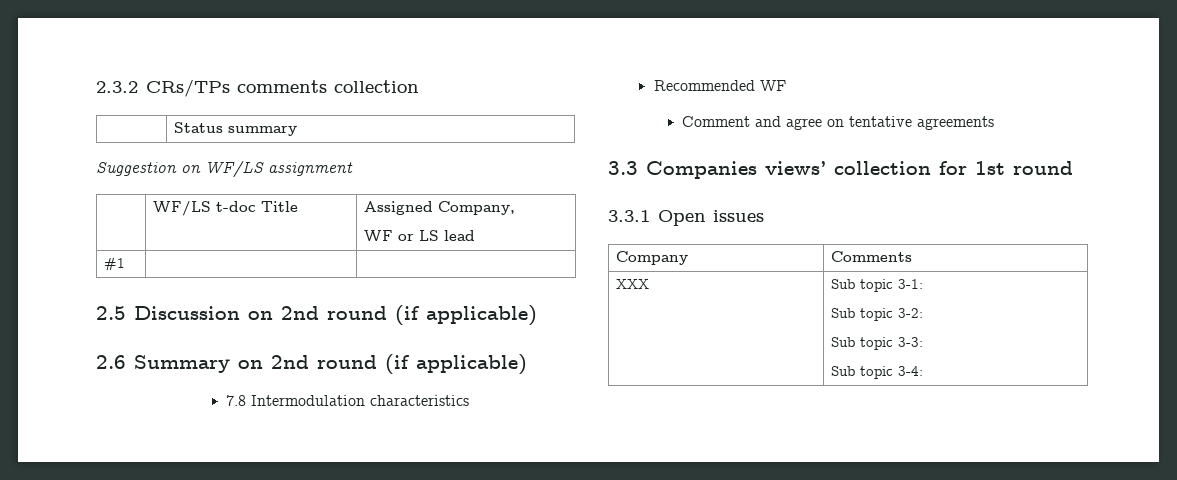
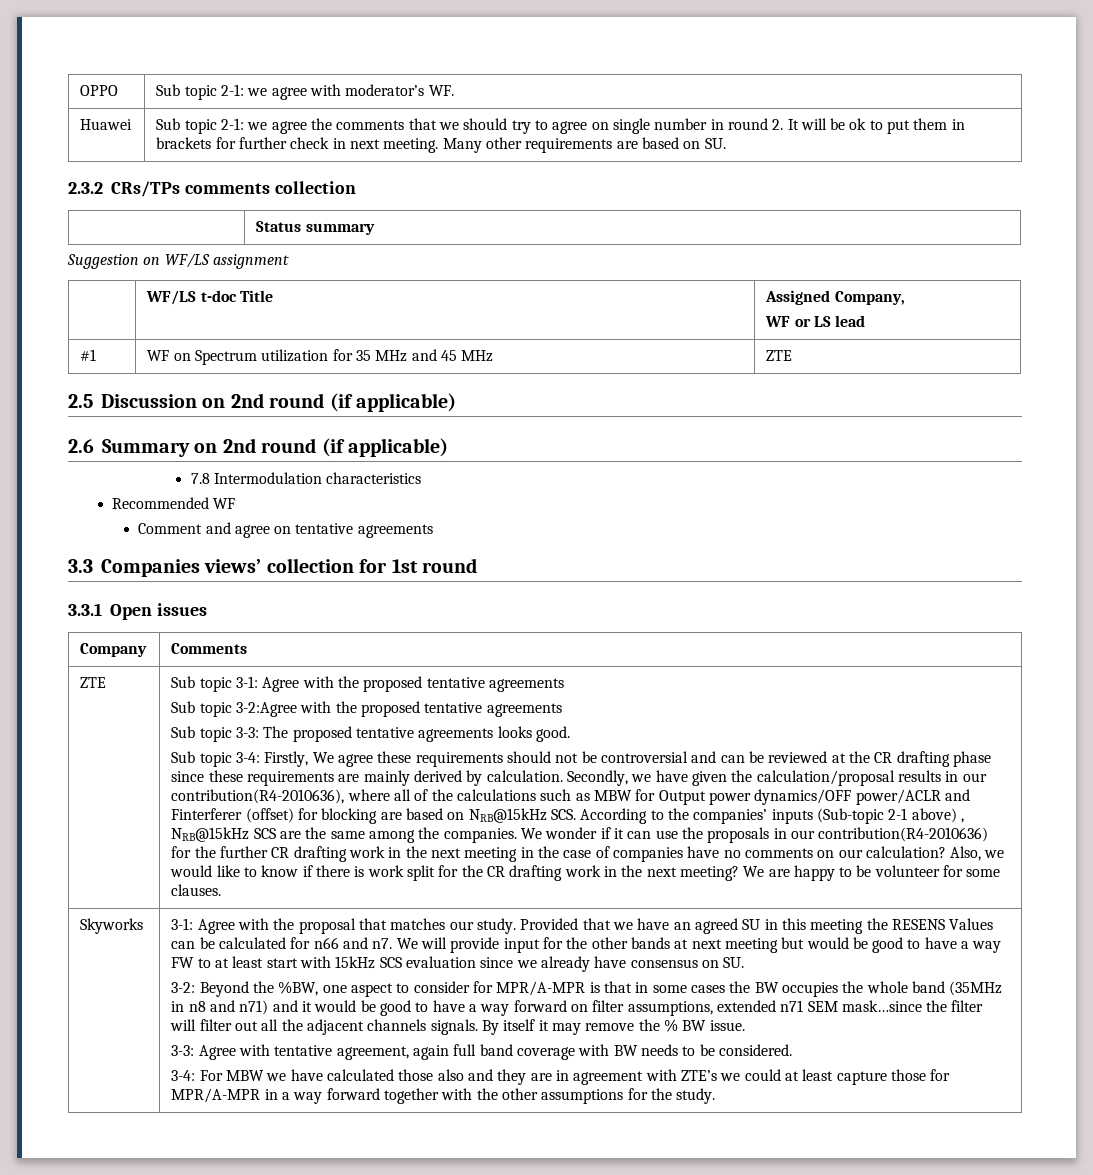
(96, 87) none -> [80,85,119,96] [156,84,454,100] [80,119,133,130] [156,118,965,134] [156,137,726,153] OPPO | Sub topic 2-1: we agree with moderator’s WF. // Huawei | Sub topic 2-1: we agree the comments that we should try to agree on single number in round 2. It will be ok to put them in brackets for further check in next meeting. Many other requirements are based on SU. //
(126, 264) | -> [147,349,494,365] [766,350,793,361] WF on Spectrum utilization for 35 MHz and 45 MHz | ZTE
[616,279,650,289] XXX -> [80,677,107,688] ZTE
[831,308,924,321] [831,337,924,350] [831,366,924,379] // Sub topic 3-2: // Sub topic 3-3: // Sub topic 3-4: -> [262,676,564,692] [171,701,562,717] [171,726,570,742] [171,751,991,767] [171,770,987,786] [171,789,970,805] [171,808,964,824] [171,827,989,843] [171,846,1005,862] [170,865,1001,881] [171,884,222,896] [80,918,144,934] [171,918,994,934] [171,937,1002,953] [171,956,745,972] [171,981,1003,997] [171,1000,984,1016] [170,1019,745,1035] [171,1044,792,1060] [171,1069,951,1085] [171,1088,716,1104] Agree with the proposed tentative agreements // Sub topic 3-2:Agree with the proposed tentative agreements // Sub topic 3-3: The proposed tentative agreements looks good. // Sub topic 3-4: Firstly, We agree these requirements should not be controversial and can be reviewed at the CR drafting phase since these requirements are mainly derived by calculation. Secondly, we have given the calculation/proposal results in our contribution(R4-2010636), where all of the calculations such as MBW for Output power dynamics/OFF power/ACLR and Finterferer (offset) for blocking are based on NRB@15kHz SCS. According to the companies’ inputs (Sub-topic 2-1 above) , NRB@15kHz SCS are the same among the companies. We wonder if it can use the proposals in our contribution(R4-2010636) for the further CR drafting work in the next meeting in the case of companies have no comments on our calculation? Also, we would like to know if there is work split for the CR drafting work in the next meeting? We are happy to be volunteer for some clauses. // Skyworks | 3-1: Agree with the proposal that matches our study. Provided that we have an agreed SU in this meeting the RESENS Values can be calculated for n66 and n7. We will provide input for the other bands at next meeting but would be good to have a way FW to at least start with 15kHz SCS evaluation since we already have consensus on SU. // 3-2: Beyond the %BW, one aspect to consider for MPR/A-MPR is that in some cases the BW occupies the whole band (35MHz in n8 and n71) and it would be good to have a way forward on filter assumptions, extended n71 SEM mask…since the filter will filter out all the adjacent channels signals. By itself it may remove the % BW issue. // 3-3: Agree with tentative agreement, again full band coverage with BW needs to be considered. // 3-4: For MBW we have calculated those also and they are in agreement with ZTE’s we could at least capture those for MPR/A-MPR in a way forward together with the other assumptions for the study.

